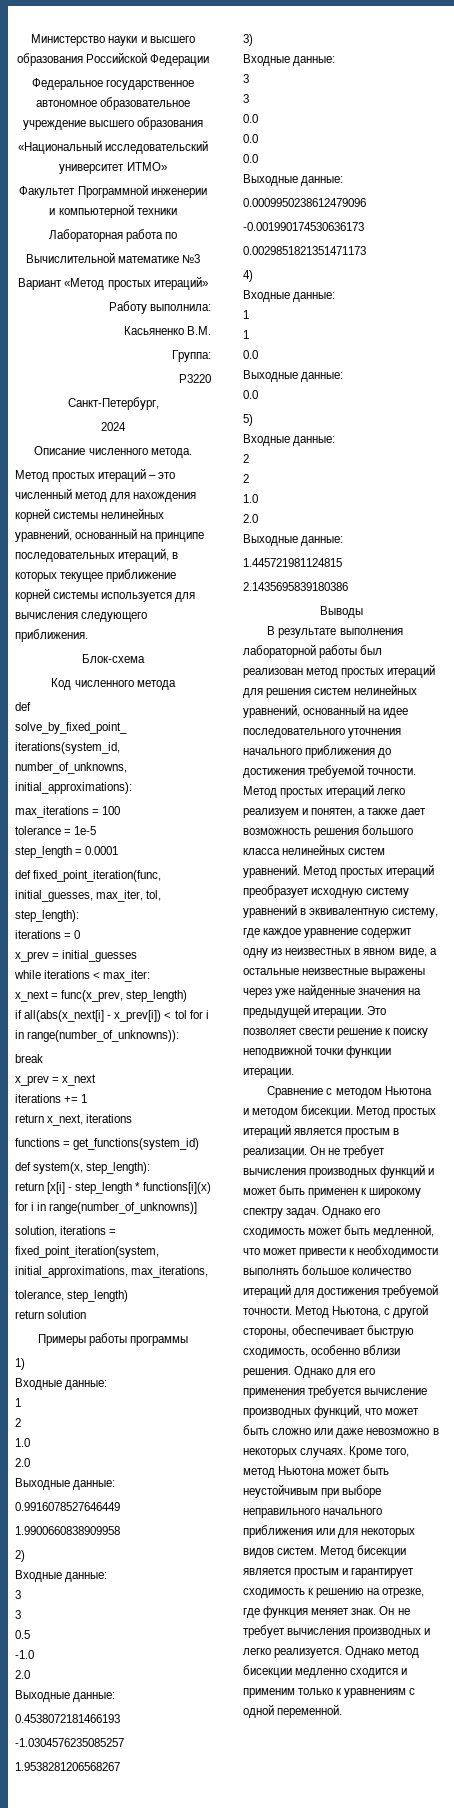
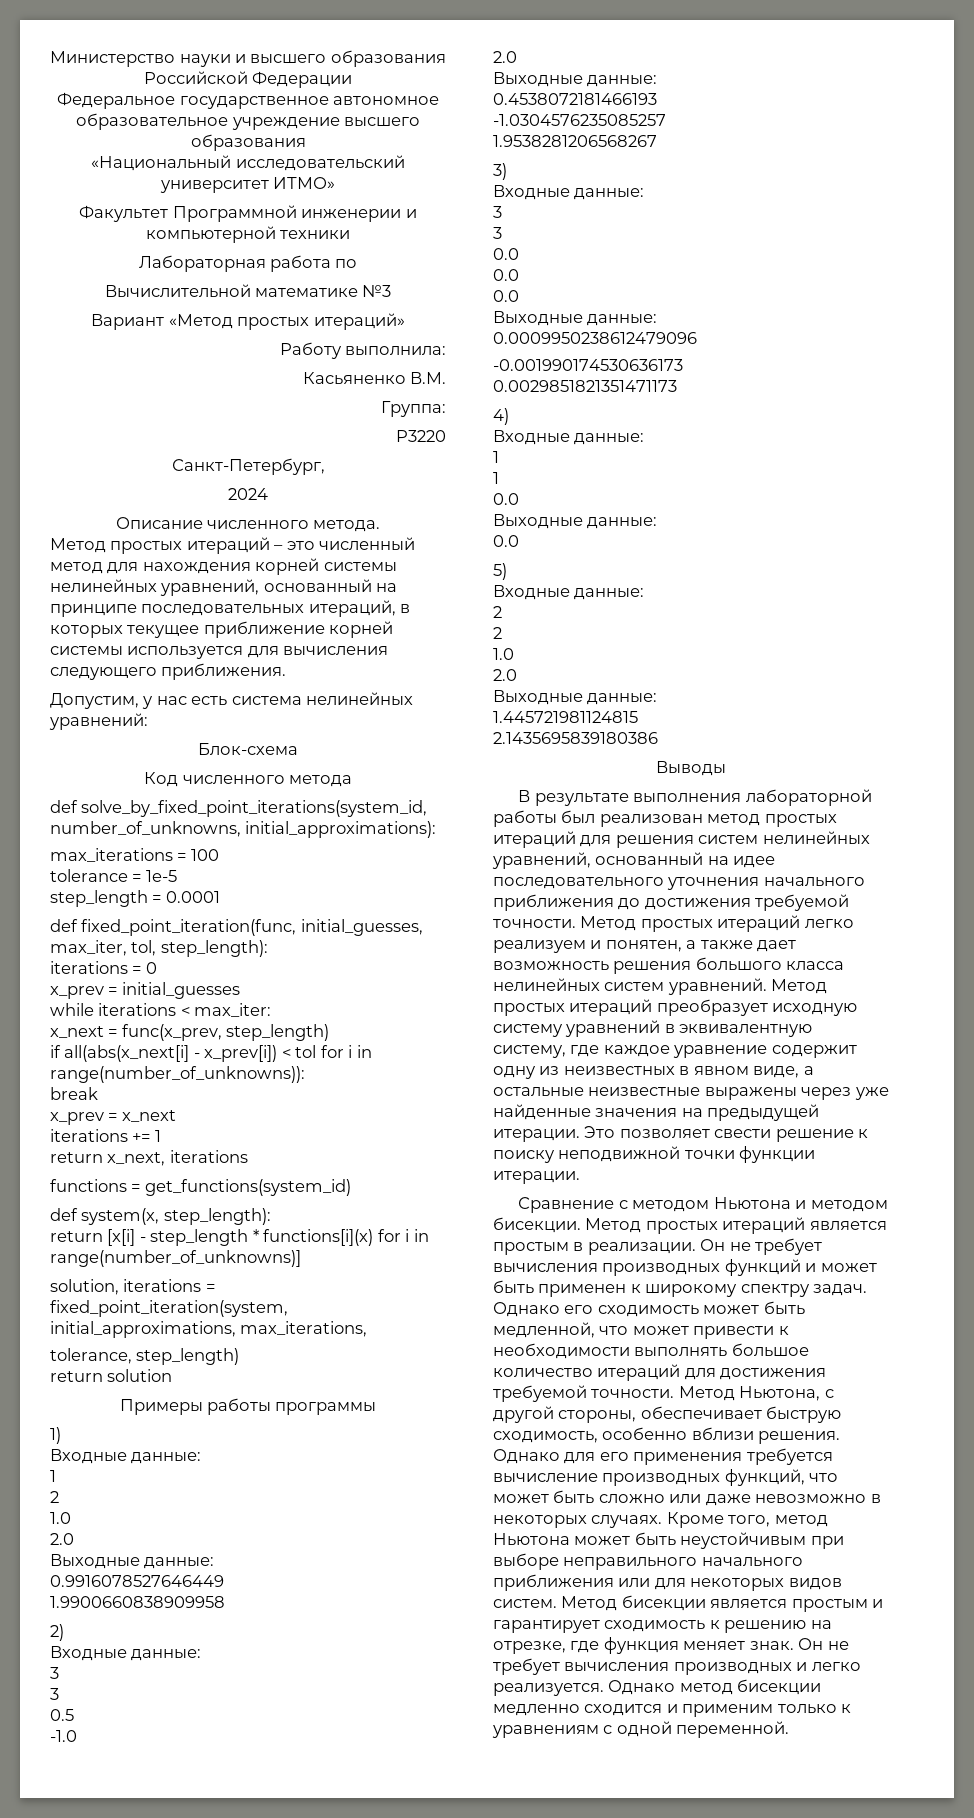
(88, 635) none -> [50,692,414,709] [49,713,148,730] // Допустим, у нас есть система нелинейных уравнений:

